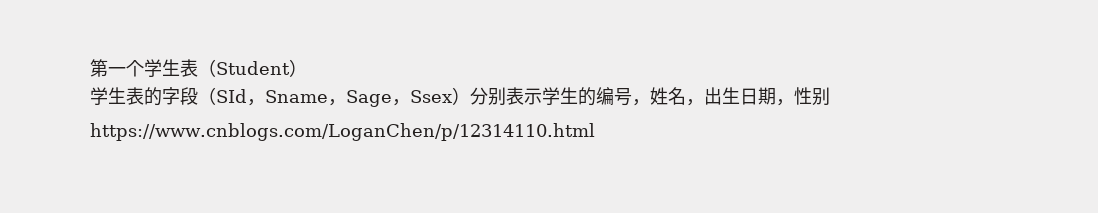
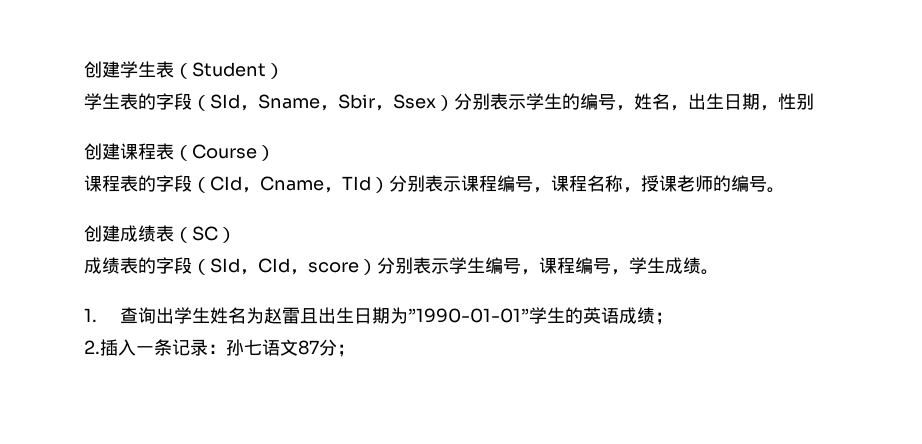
[90,59,144,77] 第一个 -> [84,61,120,78] 创建
[346,90,392,107] Sage -> [338,94,375,109] Sbir
[90,123,595,141] https://www.cnblogs.com/LoganChen/p/12314110.html -> [84,143,275,161] [84,175,785,193] [84,225,236,243] [84,257,719,275] [84,307,673,325] [84,339,355,357] 创建课程表（Course） // 课程表的字段（CId，Cname，TId）分别表示课程编号，课程名称，授课老师的编号。 // 创建成绩表（SC） // 成绩表的字段（SId，CId，score）分别表示学生编号，课程编号，学生成绩。 // 1.查询出学生姓名为赵雷且出生日期为”1990-01-01”学生的英语成绩； // 2.插入一条记录：孙七语文87分；

